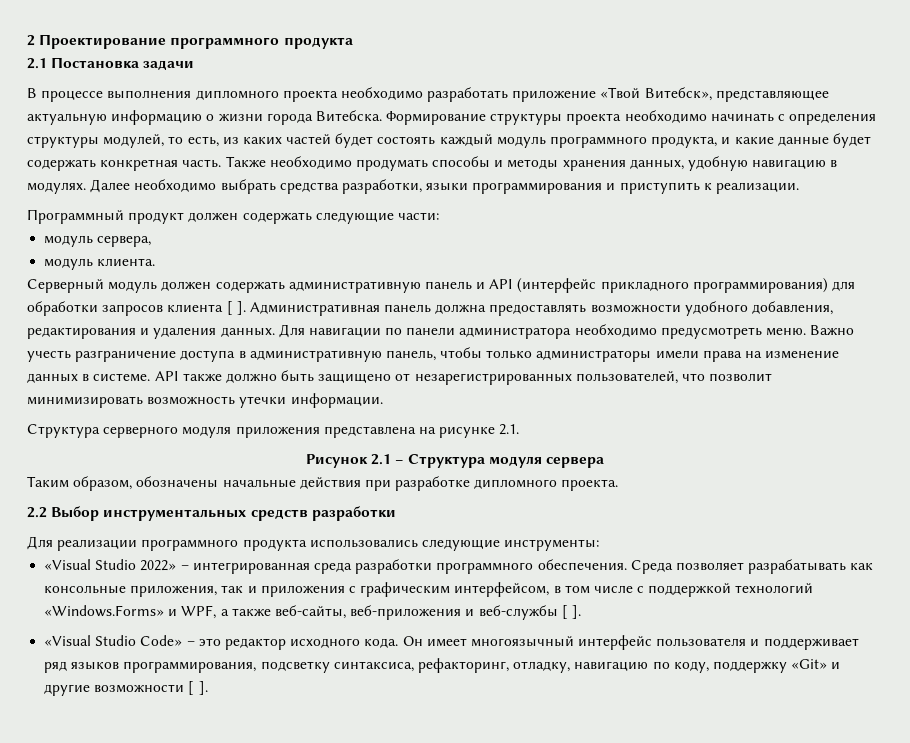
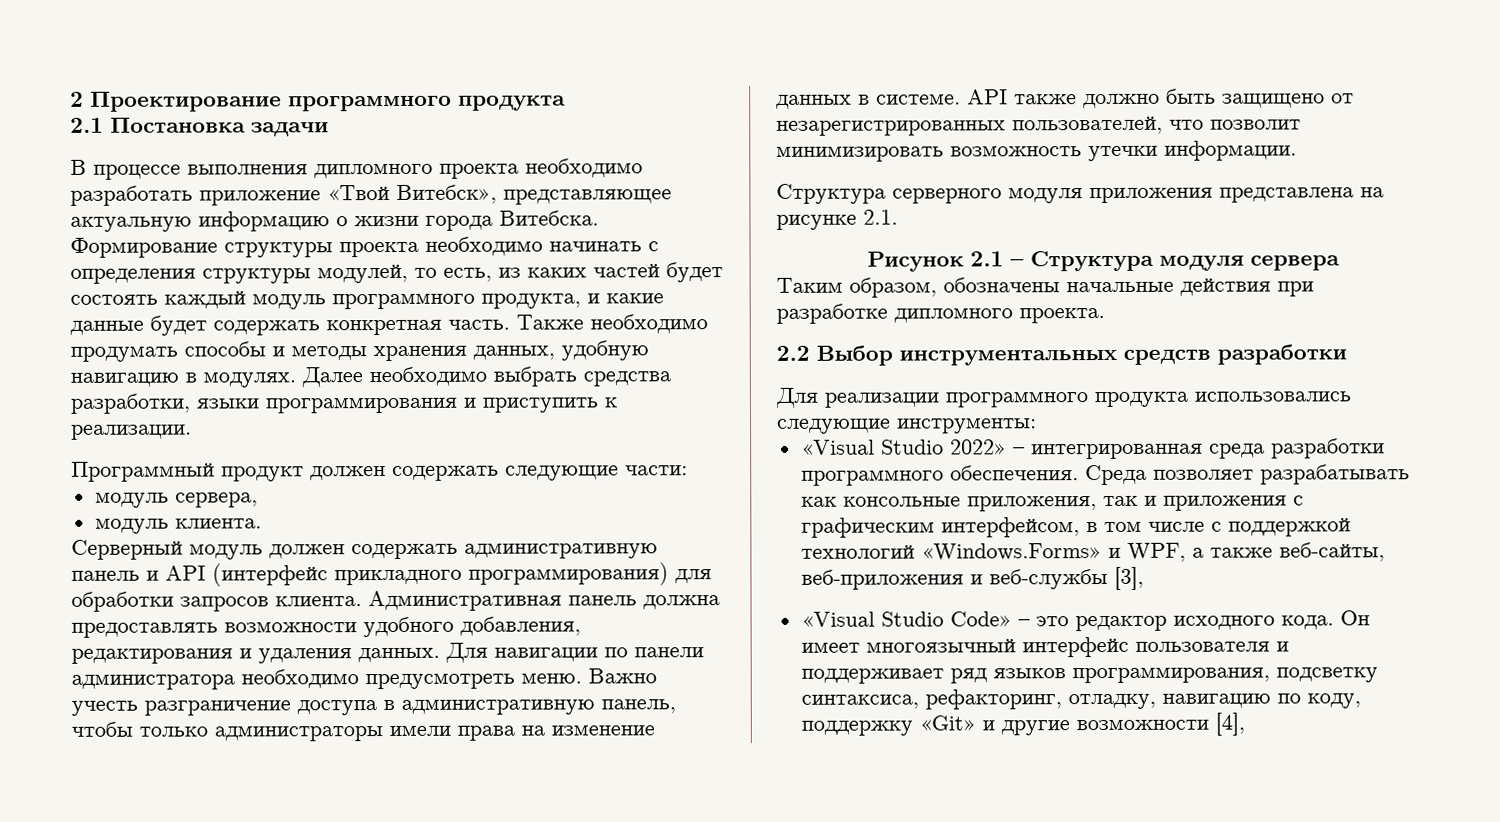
[167,301,246,315] клиента [ ]. -> [275,596,362,607] клиента.
[561,605,581,619] [ ]. -> [1113,566,1144,590] [3],
[188,681,208,695] [ ]. -> [1214,712,1245,736] [4],

